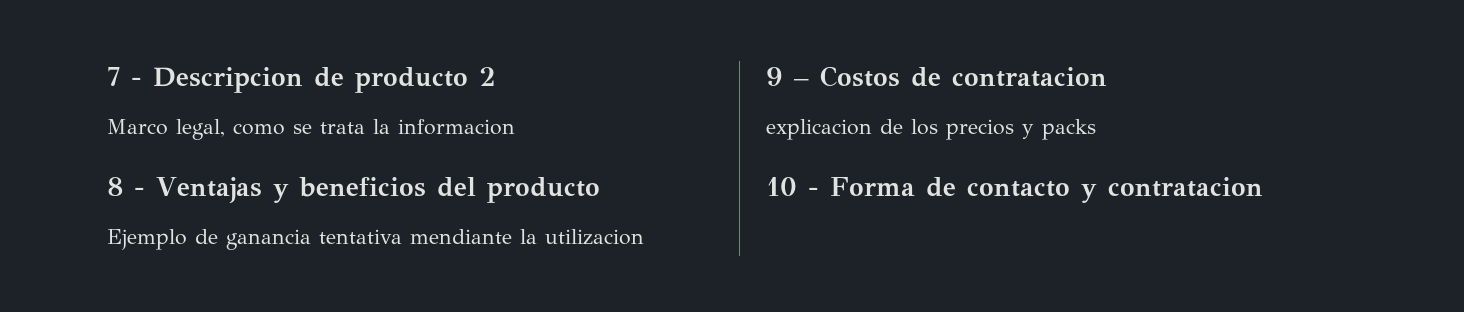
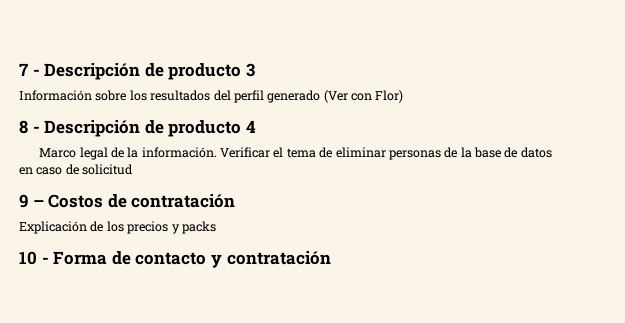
[153,67,496,93] [107,119,515,140] [107,177,600,203] [107,229,644,250] Descripcion de producto 2 // Marco legal, como se trata la informacion // 8 - Ventajas y beneficios del producto // Ejemplo de ganancia tentativa mendiante la utilizacion -> [44,63,255,80] [19,90,404,103] [19,120,256,137] [39,147,552,160] [19,164,134,175] Descripción de producto 3 // Información sobre los resultados del perfil generado (Ver con Flor) // 8 - Descripción de producto 4 // Marco legal de la información. Verificar el tema de eliminar personas de la base de datos en caso de solicitud
[952,67,1107,87] [766,119,872,140] contratacion // explicacion -> [131,194,236,208] [19,221,87,234] contratación // Explicación
[1108,177,1263,197] contratacion -> [226,251,331,265] contratación

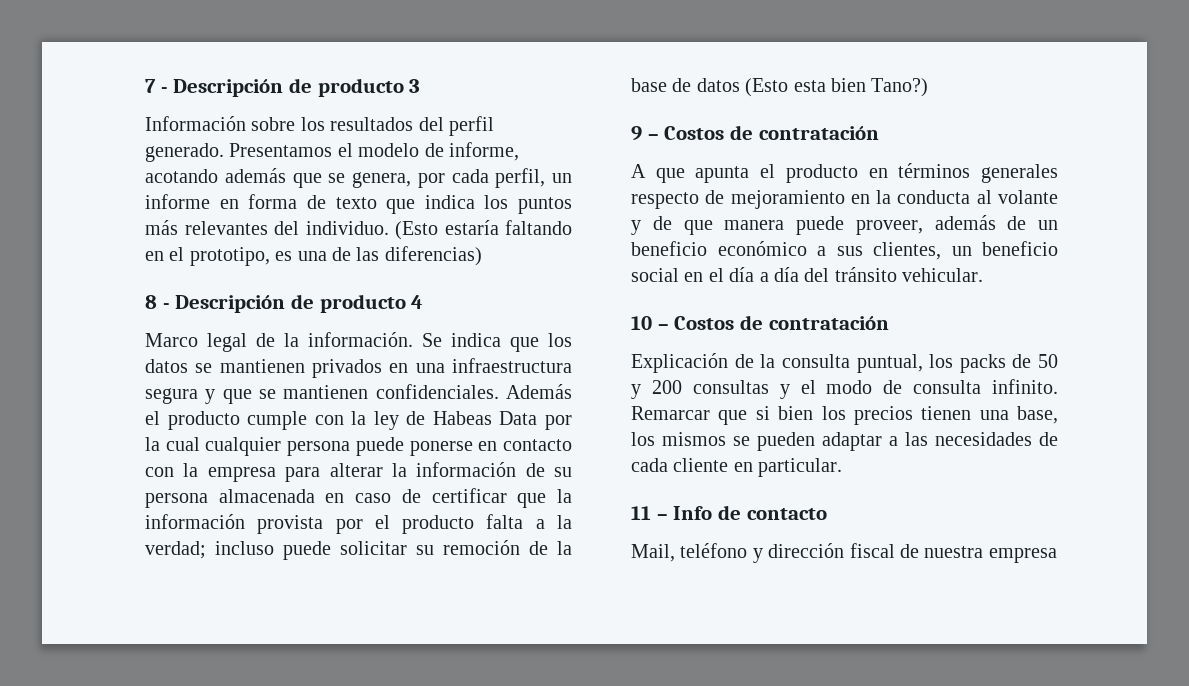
[267,90,404,103] generado (Ver con Flor) -> [145,142,519,162] [145,168,572,188] [145,194,572,214] [145,220,572,240] [145,246,482,266] generado. Presentamos el modelo de informe, acotando además que se genera, por cada perfil, un informe en forma de texto que indica los puntos más relevantes del individuo. (Esto estaría faltando en el prototipo, es una de las diferencias)
[220,147,441,160] Verificar el tema de eliminar personas -> [422,333,572,352] [145,358,572,378] [145,384,572,404] [145,411,572,430] [145,437,572,456] [145,462,572,482] [145,488,572,508] [145,514,572,534] [145,540,520,560] Se indica que los datos se mantienen privados en una infraestructura segura y que se mantienen confidenciales. Además el producto cumple con la ley de Habeas Data por la cual cualquier persona puede ponerse en contacto con la empresa para alterar la información de su persona almacenada en caso de certificar que la información provista por el producto falta a la verdad; incluso puede solicitar su remoción
[19,164,134,175] en caso de solicitud -> [745,78,929,97] (Esto esta bien Tano?)
[19,221,216,234] [19,251,331,268] Explicación de los precios y packs // 10 - Forma de contacto y contratación -> [631,163,1058,183] [631,190,1058,209] [631,215,1058,235] [631,241,1058,260] [631,267,984,282] [631,315,889,330] [631,353,1058,373] [631,379,1058,399] [631,406,1058,425] [631,432,1058,451] [631,458,843,477] [631,505,827,520] [631,543,1057,563] A que apunta el producto en términos generales respecto de mejoramiento en la conducta al volante y de que manera puede proveer, además de un beneficio económico a sus clientes, un beneficio social en el día a día del tránsito vehicular. // 10 – Costos de contratación // Explicación de la consulta puntual, los packs de 50 y 200 consultas y el modo de consulta infinito. Remarcar que si bien los precios tienen una base, los mismos se pueden adaptar a las necesidades de cada cliente en particular. // 11 – Info de contacto // Mail, teléfono y dirección fiscal de nuestra empresa

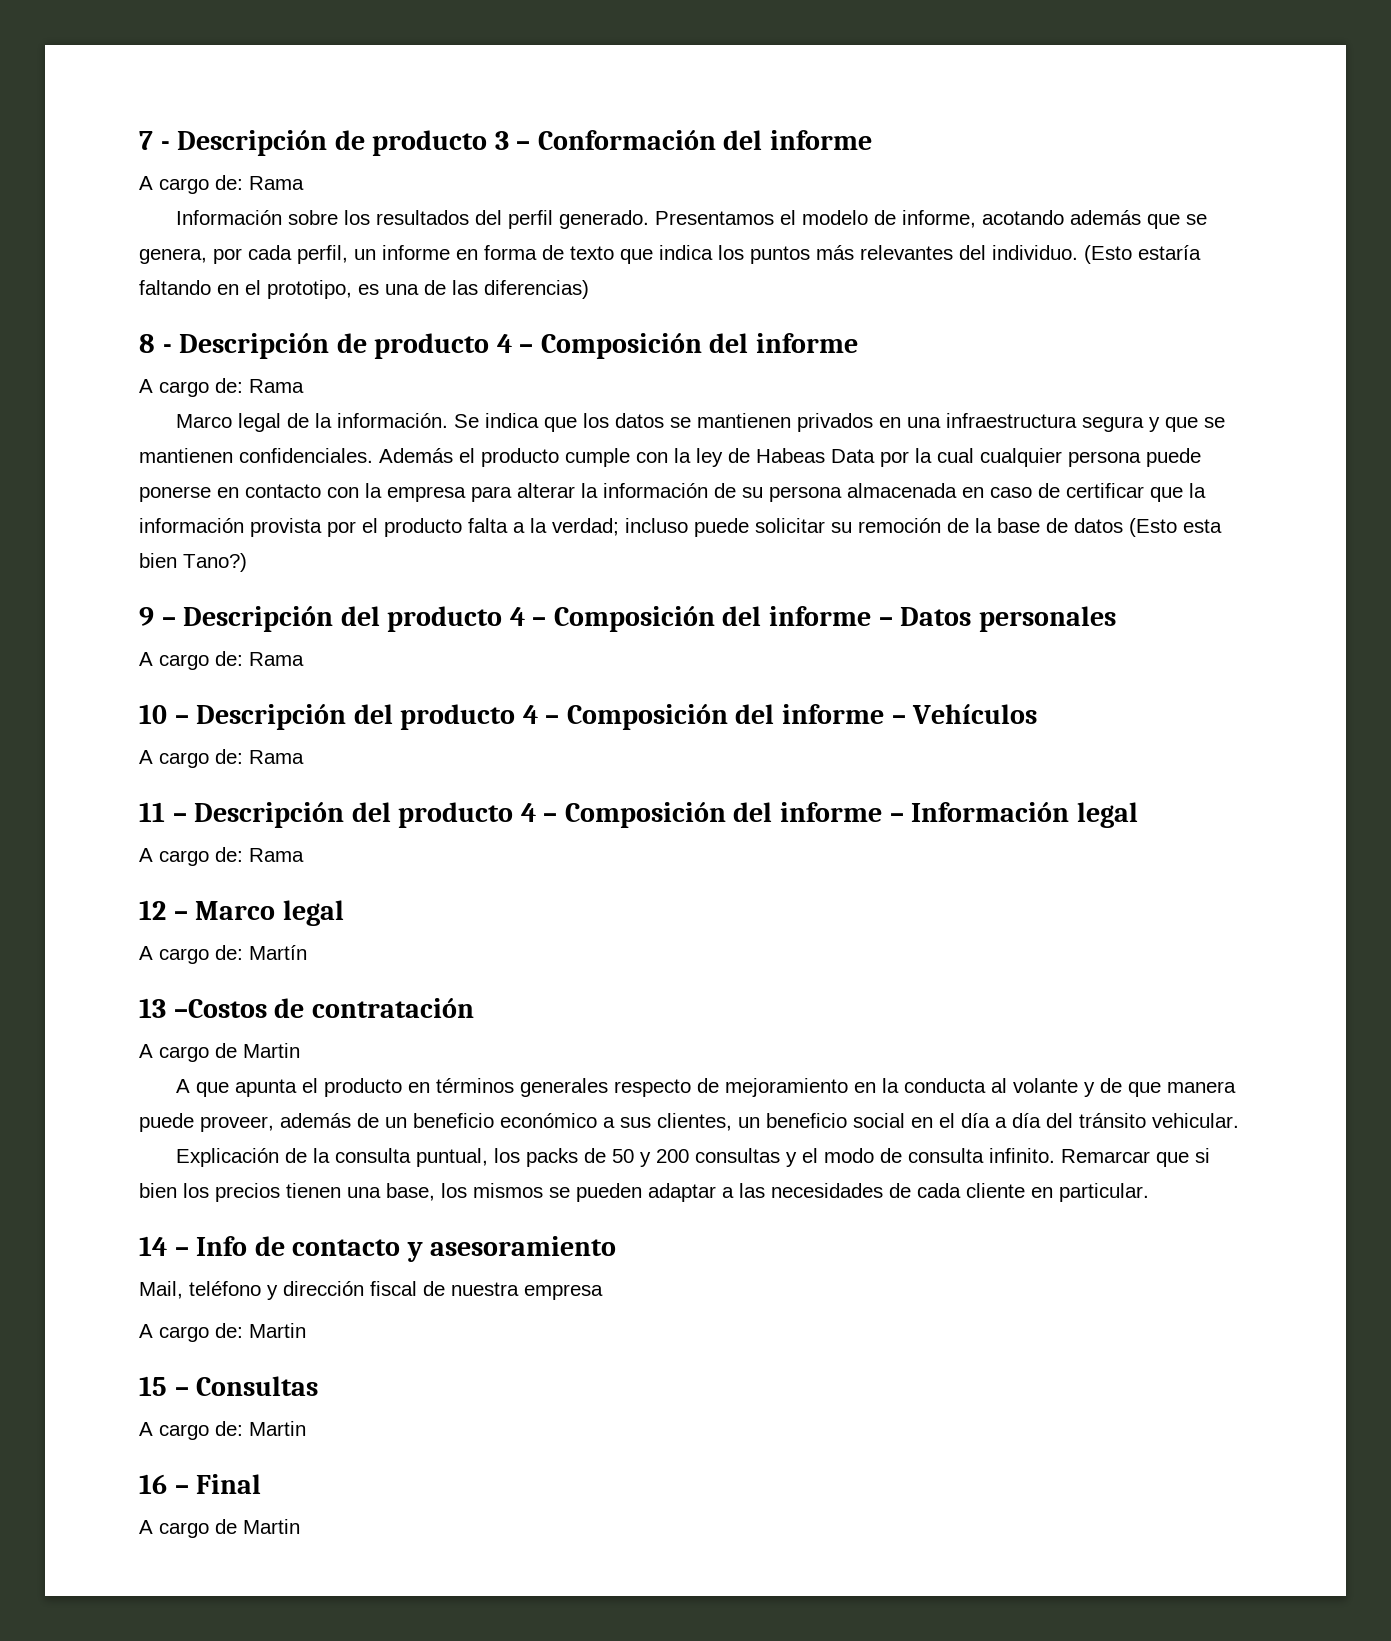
(421, 86) none -> [516,130,873,150] [139,175,304,194] – Conformación del informe // A cargo de: Rama
(424, 302) none -> [519,333,859,359] [139,378,304,397] – Composición del informe // A cargo de: Rama
[664,125,879,140] Costos de contratación -> [183,606,1116,632] [139,651,304,670] [139,704,1038,730] [139,749,304,768] [139,802,1138,828] [139,847,304,866] [139,900,344,926] [139,945,307,964] [139,998,474,1018] [139,1043,300,1062] Descripción del producto 4 – Composición del informe – Datos personales // A cargo de: Rama // 10 – Descripción del producto 4 – Composición del informe – Vehículos // A cargo de: Rama // 11 – Descripción del producto 4 – Composición del informe – Información legal // A cargo de: Rama // 12 – Marco legal // A cargo de: Martín // 13 –Costos de contratación // A cargo de Martin
[631,315,889,330] // 10 – Costos de contratación -> (1239, 1120) none
[631,506,651,520] 11 -> [139,1236,167,1256] 14
(827, 514) none -> [406,1236,617,1262] y asesoramiento
(1057, 555) none -> [139,1323,306,1342] [139,1376,319,1396] [139,1421,306,1440] [139,1474,262,1494] [139,1519,300,1538] // A cargo de: Martin // 15 – Consultas // A cargo de: Martin // 16 – Final // A cargo de Martin

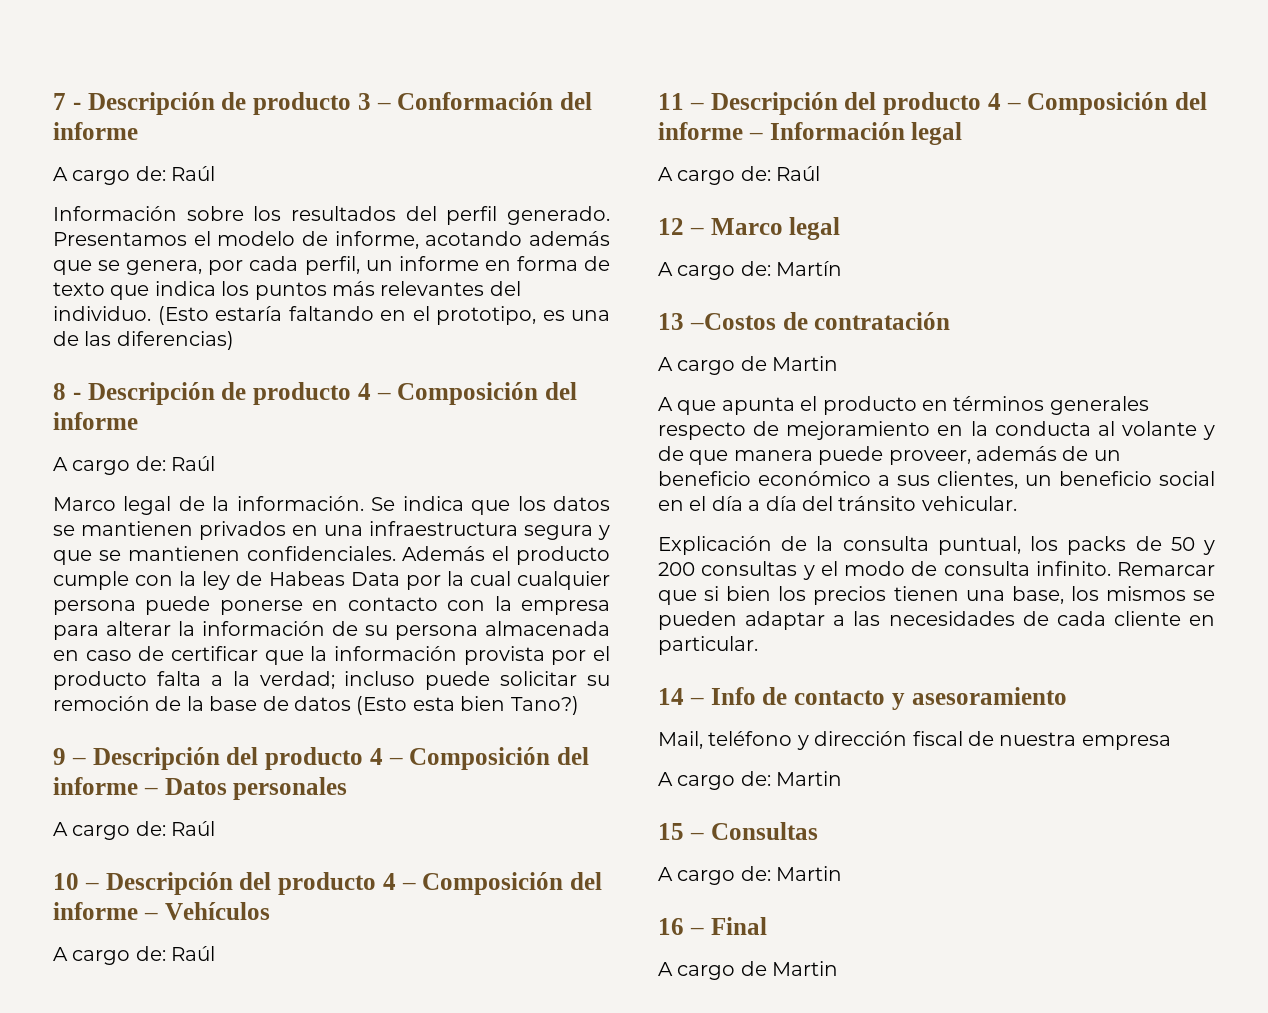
[249,176,304,190] Rama -> [171,166,216,181] Raúl
[249,379,304,393] Rama -> [171,456,216,471] Raúl
[249,652,304,666] Rama -> [171,821,216,836] Raúl
[249,750,304,764] Rama -> [171,946,216,961] Raúl
[249,848,304,862] Rama -> [776,166,821,181] Raúl

